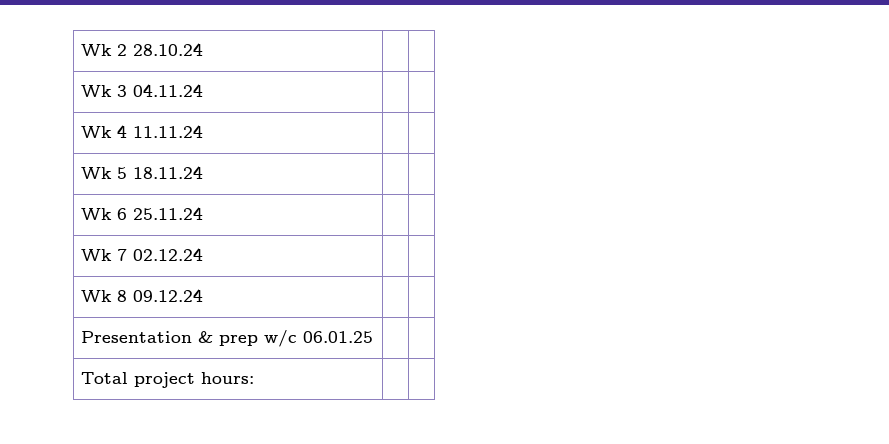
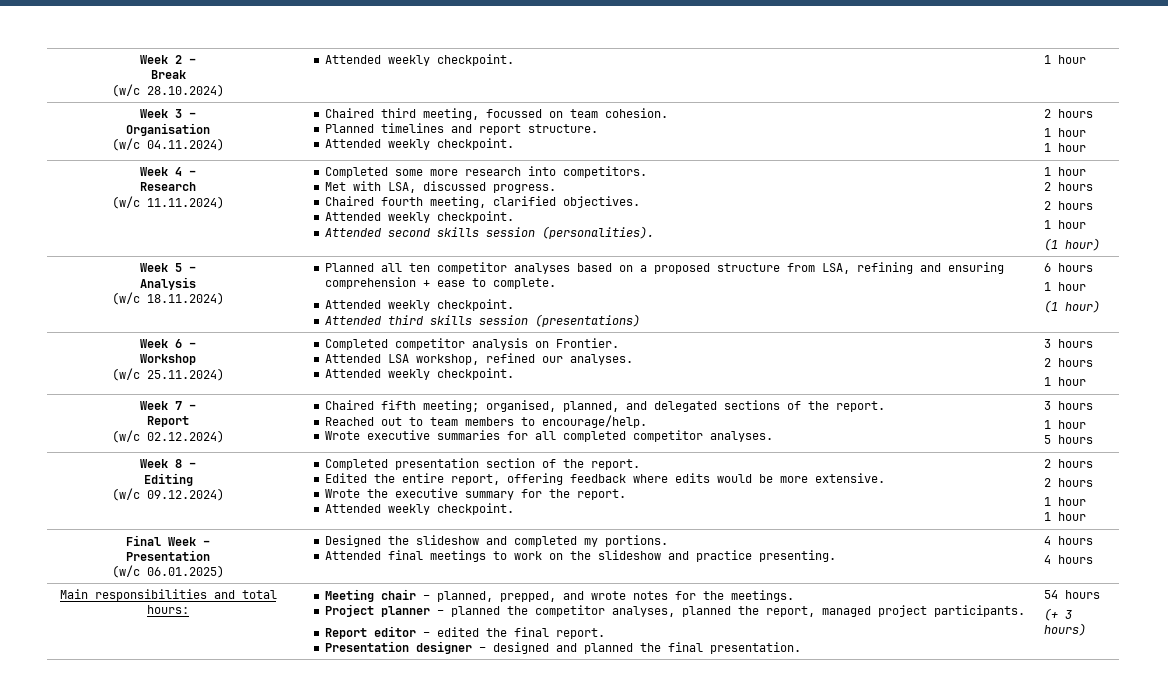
[81,43,204,56] [81,84,204,97] [81,125,204,138] [81,166,204,179] [81,207,204,220] [81,248,204,261] [81,289,204,302] [81,330,374,347] [81,372,255,388] Wk 2 28.10.24 | | // Wk 3 04.11.24 | | // Wk 4 11.11.24 | | // Wk 5 18.11.24 | | // Wk 6 25.11.24 | | // Wk 7 02.12.24 | | // Wk 8 09.12.24 | | // Presentation & prep w/c 06.01.25 | | // Total project hours: | | -> [140,55,196,64] [150,70,186,79] [112,84,224,97] [324,54,514,66] [1043,55,1086,64] [140,109,196,118] [126,123,210,136] [112,138,224,151] [324,108,668,120] [324,123,598,135] [324,138,514,150] [1043,109,1093,118] [1043,128,1086,137] [1043,143,1086,152] [140,167,196,176] [140,182,196,191] [112,196,224,209] [324,166,647,178] [324,181,556,193] [324,196,640,208] [324,211,514,223] [324,226,654,239] [1043,167,1086,176] [1043,182,1093,191] [1043,201,1093,210] [1043,220,1086,229] [1043,238,1100,251] [140,263,196,272] [140,277,196,290] [112,292,224,305] [324,262,1004,274] [324,277,556,289] [324,299,514,311] [324,314,640,327] [1043,263,1093,272] [1043,282,1086,291] [1043,300,1100,313] [140,339,196,348] [140,354,196,365] [112,368,224,381] [324,338,619,350] [324,353,633,365] [324,368,514,380] [1043,339,1093,348] [1043,358,1093,367] [1043,377,1086,386] [140,401,196,410] [147,416,189,427] [112,430,224,443] [324,400,885,412] [324,415,647,428] [324,430,773,442] [1043,401,1093,410] [1043,420,1086,429] [1043,435,1093,444] [140,459,196,468] [143,473,193,486] [112,488,224,501] [324,458,640,470] [324,473,885,485] [324,488,626,500] [324,503,514,515] [1043,459,1093,468] [1043,478,1093,487] [1043,497,1086,506] [1043,512,1086,521] [126,535,210,546] [126,550,210,561] [112,565,224,578] [324,535,668,547] [324,550,836,562] [1043,536,1093,545] [1043,555,1093,564] [59,589,277,601] [147,605,189,614] [324,589,794,602] [324,604,1025,617] [324,626,605,639] [324,641,801,654] [1043,590,1100,599] [1043,608,1072,621] [1043,623,1086,636] Week 2 – // Break // (w/c 28.10.2024) | Attended weekly checkpoint. | 1 hour // Week 3 – // Organisation // (w/c 04.11.2024) | Chaired third meeting, focussed on team cohesion. // Planned timelines and report structure. // Attended weekly checkpoint. | 2 hours // 1 hour // 1 hour // Week 4 – // Research // (w/c 11.11.2024) | Completed some more research into competitors. // Met with LSA, discussed progress. // Chaired fourth meeting, clarified objectives. // Attended weekly checkpoint. // Attended second skills session (personalities). | 1 hour // 2 hours // 2 hours // 1 hour // (1 hour) // Week 5 – // Analysis // (w/c 18.11.2024) | Planned all ten competitor analyses based on a proposed structure from LSA, refining and ensuring comprehension + ease to complete. // Attended weekly checkpoint. // Attended third skills session (presentations) | 6 hours // 1 hour // (1 hour) // Week 6 – // Workshop // (w/c 25.11.2024) | Completed competitor analysis on Frontier. // Attended LSA workshop, refined our analyses. // Attended weekly checkpoint. | 3 hours // 2 hours // 1 hour // Week 7 – // Report // (w/c 02.12.2024) | Chaired fifth meeting; organised, planned, and delegated sections of the report. // Reached out to team members to encourage/help. // Wrote executive summaries for all completed competitor analyses. | 3 hours // 1 hour // 5 hours // Week 8 – // Editing // (w/c 09.12.2024) | Completed presentation section of the report. // Edited the entire report, offering feedback where edits would be more extensive. // Wrote the executive summary for the report. // Attended weekly checkpoint. | 2 hours // 2 hours // 1 hour // 1 hour // Final Week – // Presentation // (w/c 06.01.2025) | Designed the slideshow and completed my portions. // Attended final meetings to work on the slideshow and practice presenting. | 4 hours // 4 hours // Main responsibilities and total hours: | Meeting chair – planned, prepped, and wrote notes for the meetings. // Project planner – planned the competitor analyses, planned the report, managed project participants. // Report editor – edited the final report. // Presentation designer – designed and planned the final presentation. | 54 hours // (+ 3 hours)

